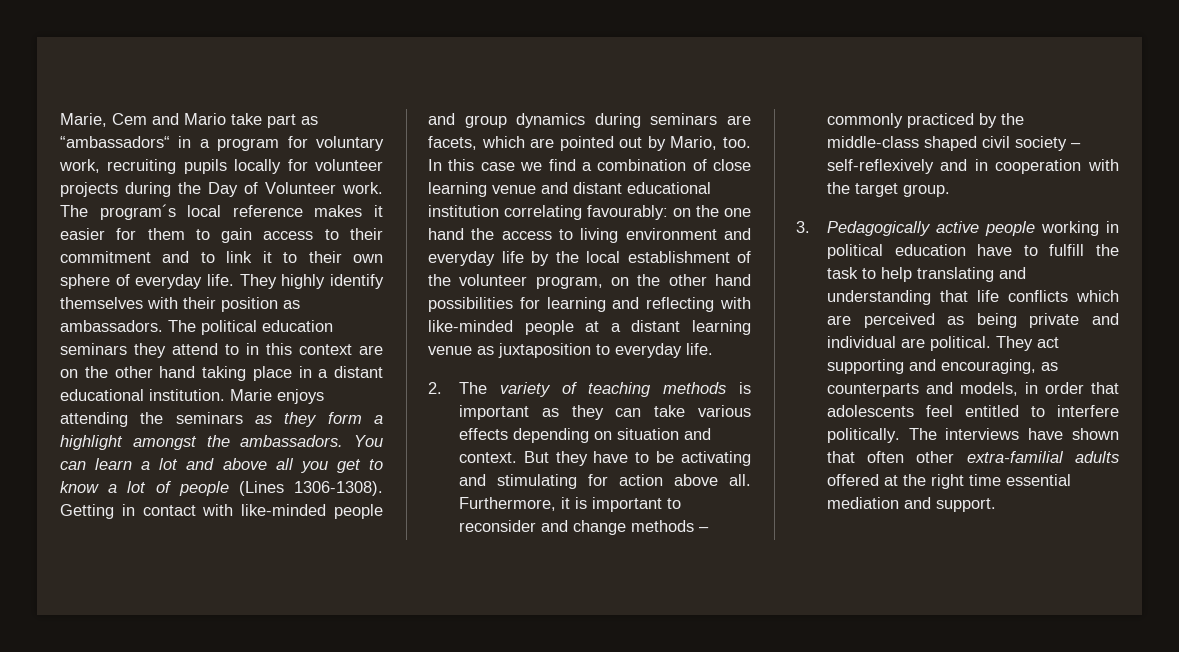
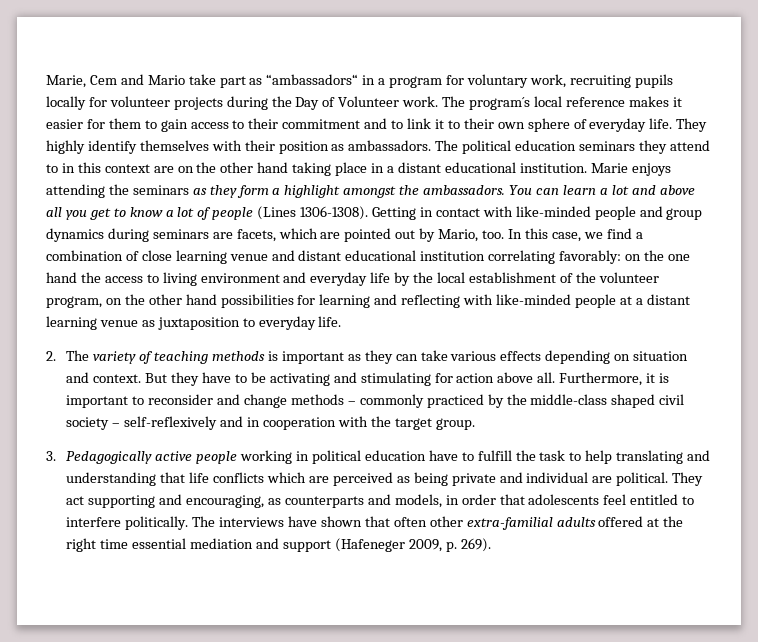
[480,162,515,171] case -> [551,232,581,242] case,
[587,205,668,220] favourably: -> [559,250,622,264] favorably:
[935,498,996,512] support. -> [283,538,491,552] support (Hafeneger 2009, p. 269).

